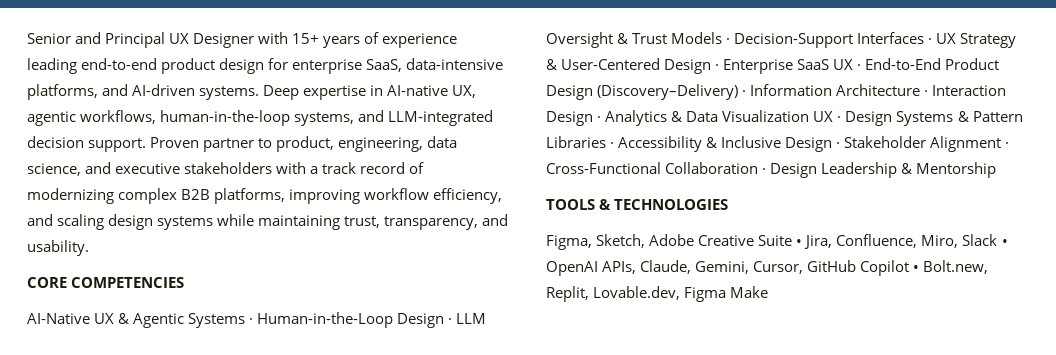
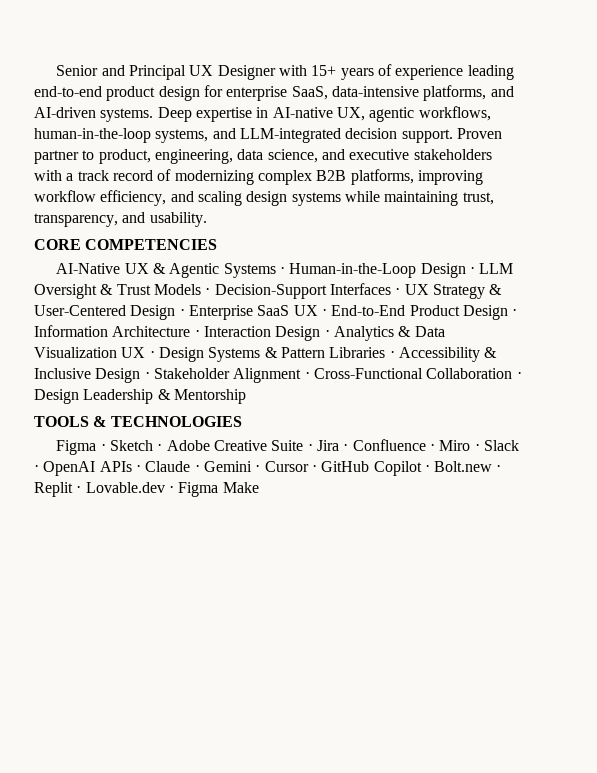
[597,84,739,100] (Discovery–Delivery) -> (508, 312) none
[546,234,1008,250] [546,260,989,276] [546,286,681,302] Figma, Sketch, Adobe Creative Suite • Jira, Confluence, Miro, Slack • OpenAI APIs, Claude, Gemini, Cursor, GitHub Copilot • Bolt.new, Replit, Lovable.dev, -> [56,439,519,455] [34,461,502,476] [34,482,174,497] Figma · Sketch · Adobe Creative Suite · Jira · Confluence · Miro · Slack · OpenAI APIs · Claude · Gemini · Cursor · GitHub Copilot · Bolt.new · Replit · Lovable.dev ·

